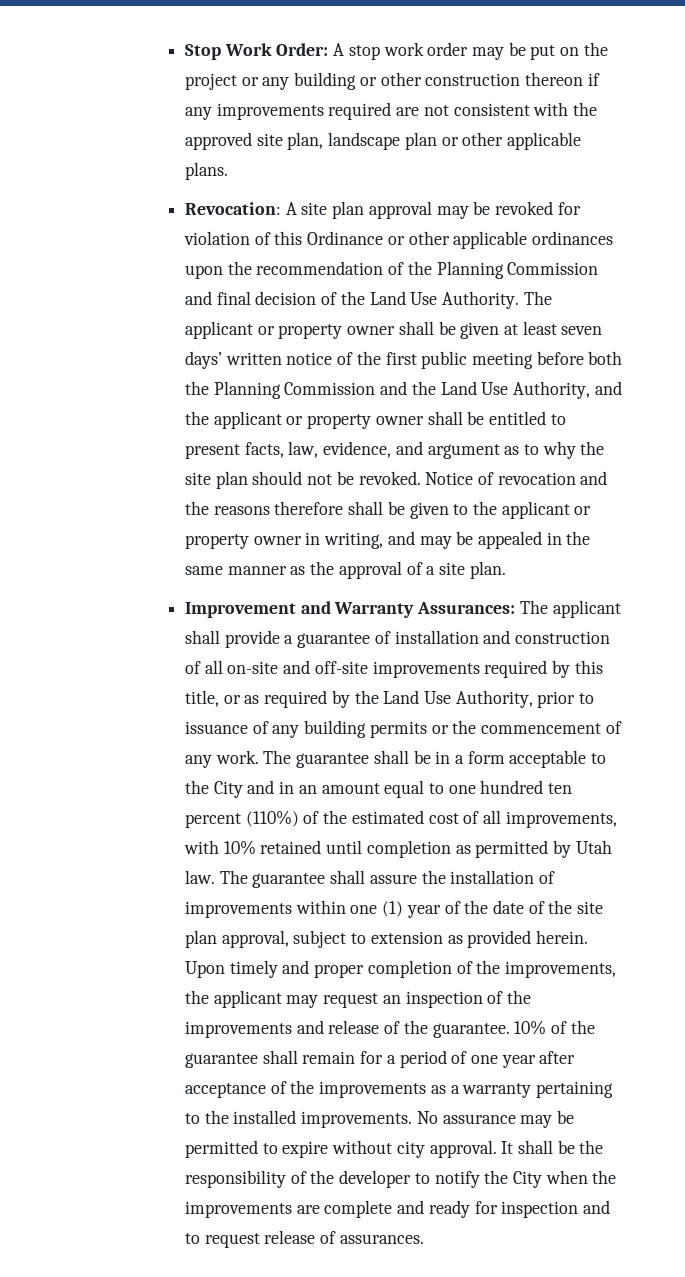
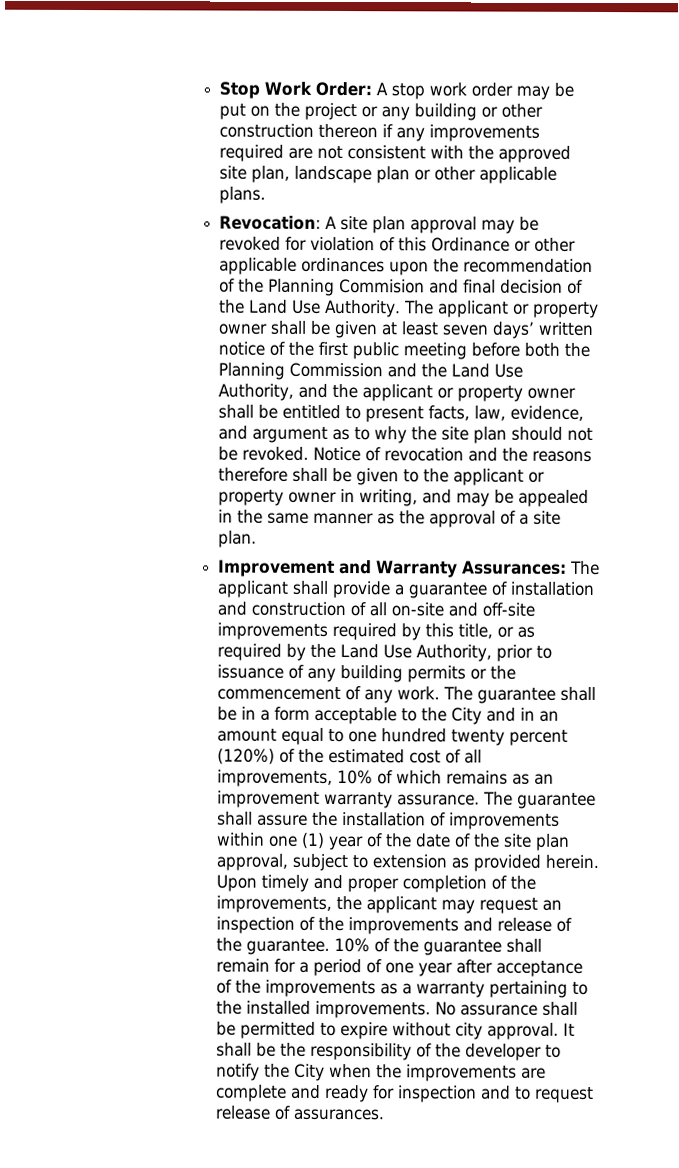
[507,262,599,275] Commission -> [338,278,425,294] Commision
[548,783,573,794] [184,810,299,828] ten percent (110%) -> [450,729,568,746] [216,748,275,765] twenty percent (120%)
[183,840,612,858] [184,870,215,884] with 10% retained until completion as permitted by Utah law. -> [336,769,554,785] [216,790,480,809] 10% of which remains as an improvement warranty assurance.
[520,1115,553,1128] may -> [541,1001,578,1016] shall

